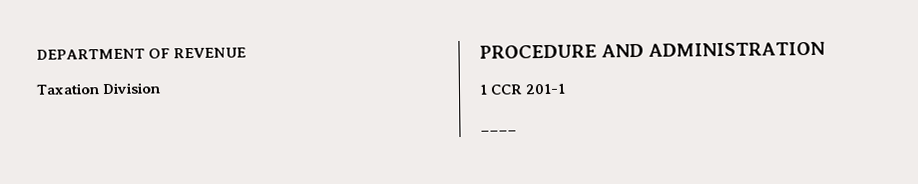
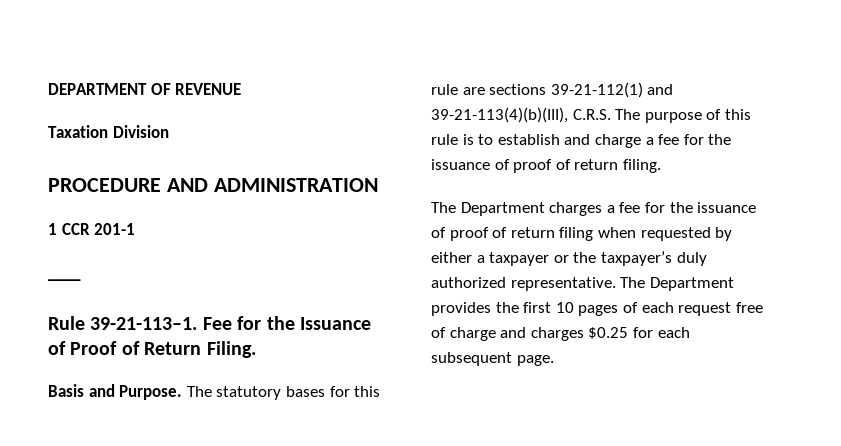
(517, 130) none -> [48,316,371,330] [48,341,256,358] [48,384,381,400] [431,82,674,98] [431,107,751,123] [431,134,732,148] [431,159,661,173] [431,202,757,216] [431,227,733,241] [431,251,707,266] [431,277,734,291] [431,302,763,316] [431,327,690,341] [431,352,554,366] // Rule 39-21-113–1. Fee for the Issuance of Proof of Return Filing. // Basis and Purpose. The statutory bases for this rule are sections 39-21-112(1) and 39-21-113(4)(b)(III), C.R.S. The purpose of this rule is to establish and charge a fee for the issuance of proof of return filing. // The Department charges a fee for the issuance of proof of return filing when requested by either a taxpayer or the taxpayer’s duly authorized representative. The Department provides the first 10 pages of each request free of charge and charges $0.25 for each subsequent page.

